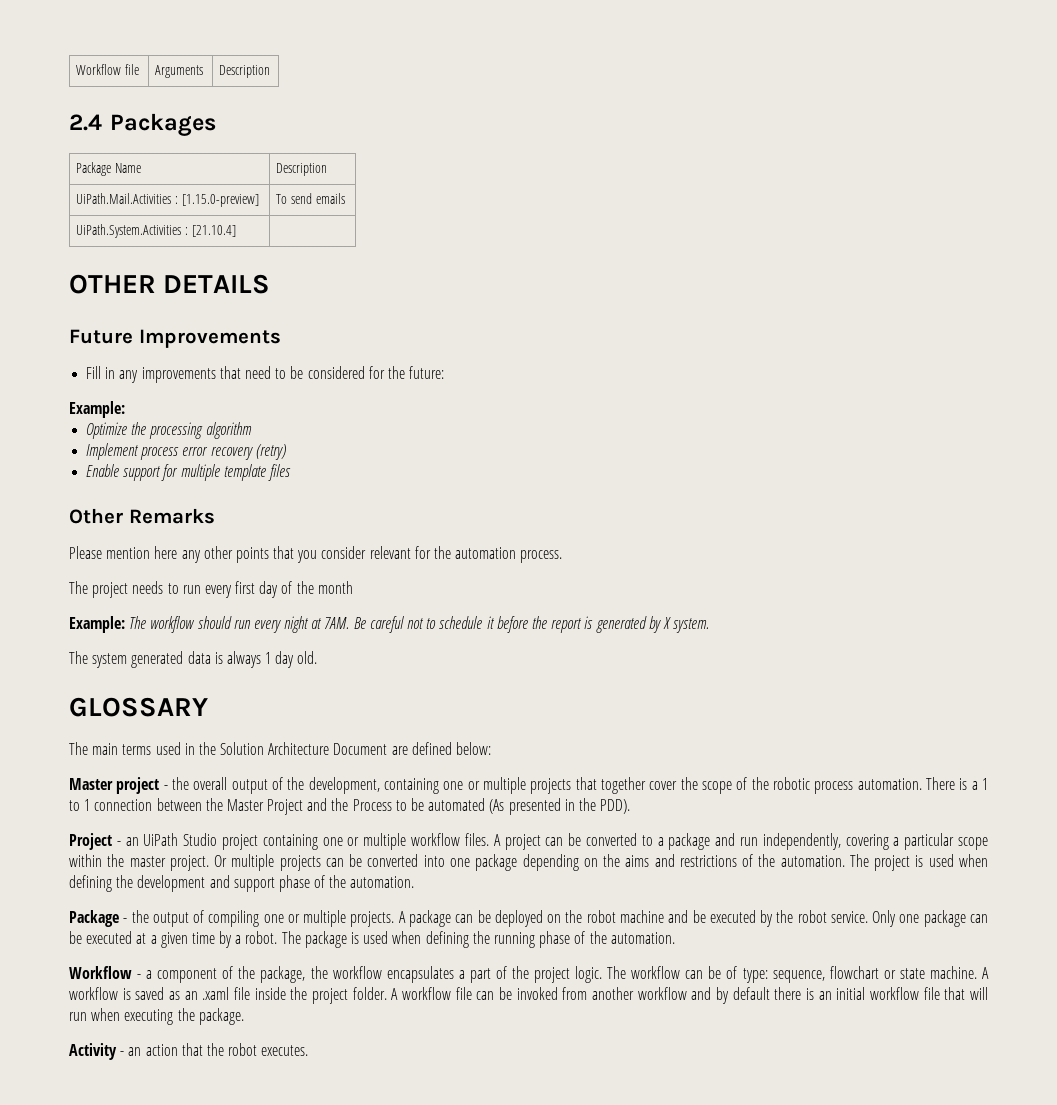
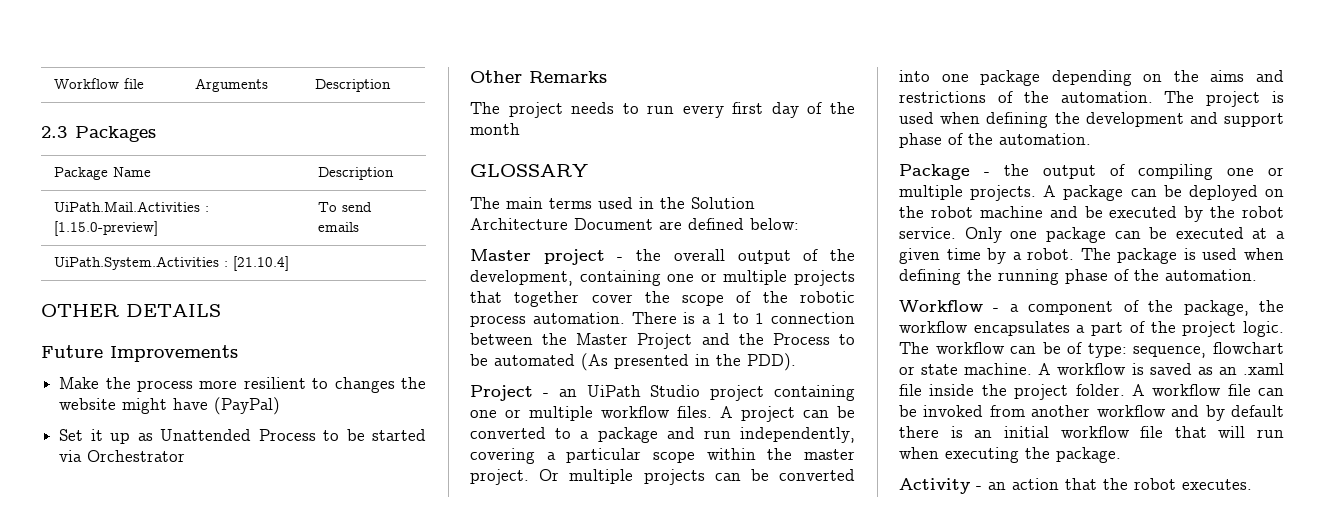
[69,114,102,131] 2.4 -> [41,126,67,138] 2.3
[86,366,445,383] [69,401,125,418] [86,422,252,439] [86,443,286,460] [86,464,291,481] [69,508,215,524] [69,546,563,563] Fill in any improvements that need to be considered for the future: // Example: // Optimize the processing algorithm // Implement process error recovery (retry) // Enable support for multiple template files // Other Remarks // Please mention here any other points that you consider relevant for the automation process. -> [59,377,426,393] [59,397,281,415] [59,429,426,444] [59,450,186,462] [470,70,607,83] Make the process more resilient to changes the website might have (PayPal) // Set it up as Unattended Process to be started via Orchestrator // Other Remarks
[69,616,710,633] [69,651,318,668] // Example: The workflow should run every night at 7AM. Be careful not to schedule it before the report is generated by X system. // The system generated data is always 1 day old. -> (520, 129) none

